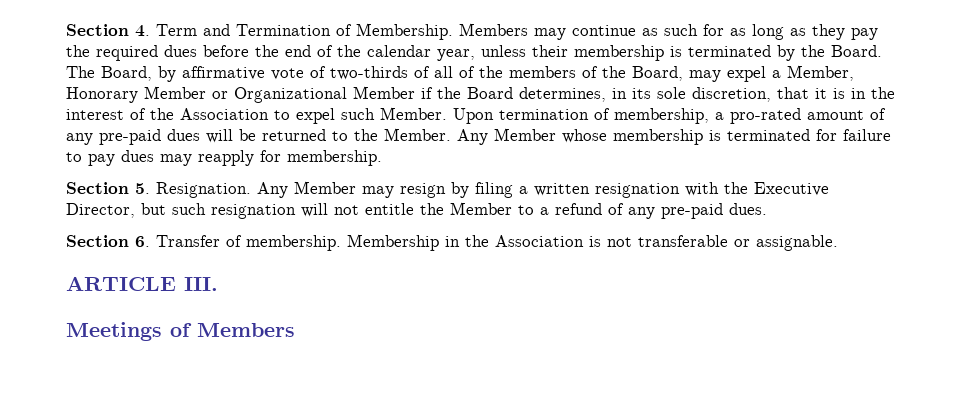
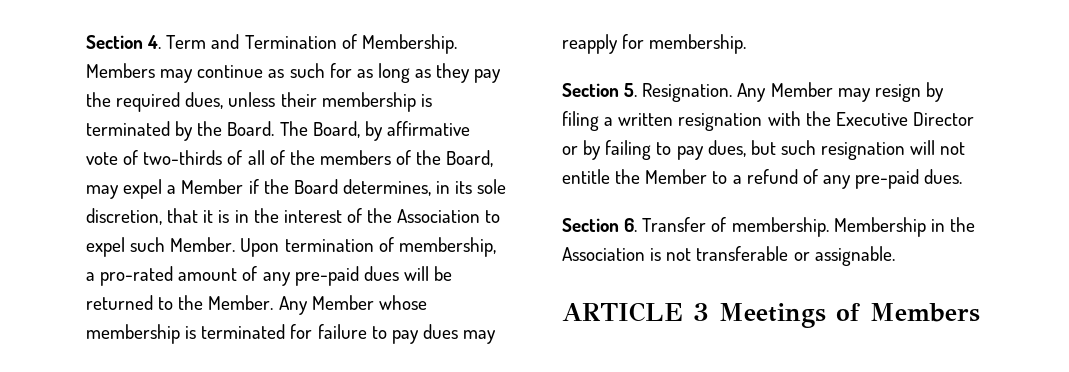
[164,45,475,61] dues before the end of the calendar year, -> [185,92,224,109] dues,
[787,65,854,81] [66,86,347,103] Member, Honorary Member or Organizational -> (177, 189) none
[66,203,135,218] Director, -> [912,112,974,126] [562,140,746,160] Director or by failing to pay dues,
[184,277,218,291] III. // -> [693,303,709,321] 3

